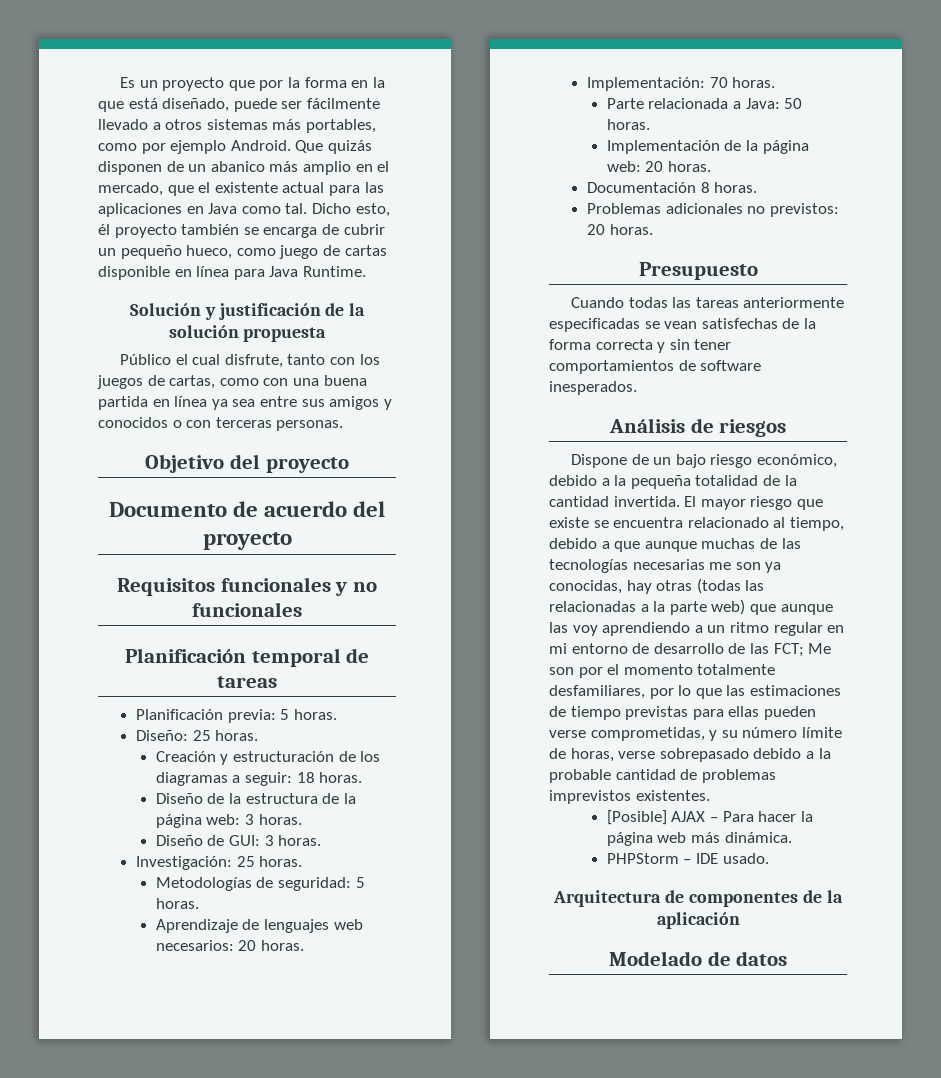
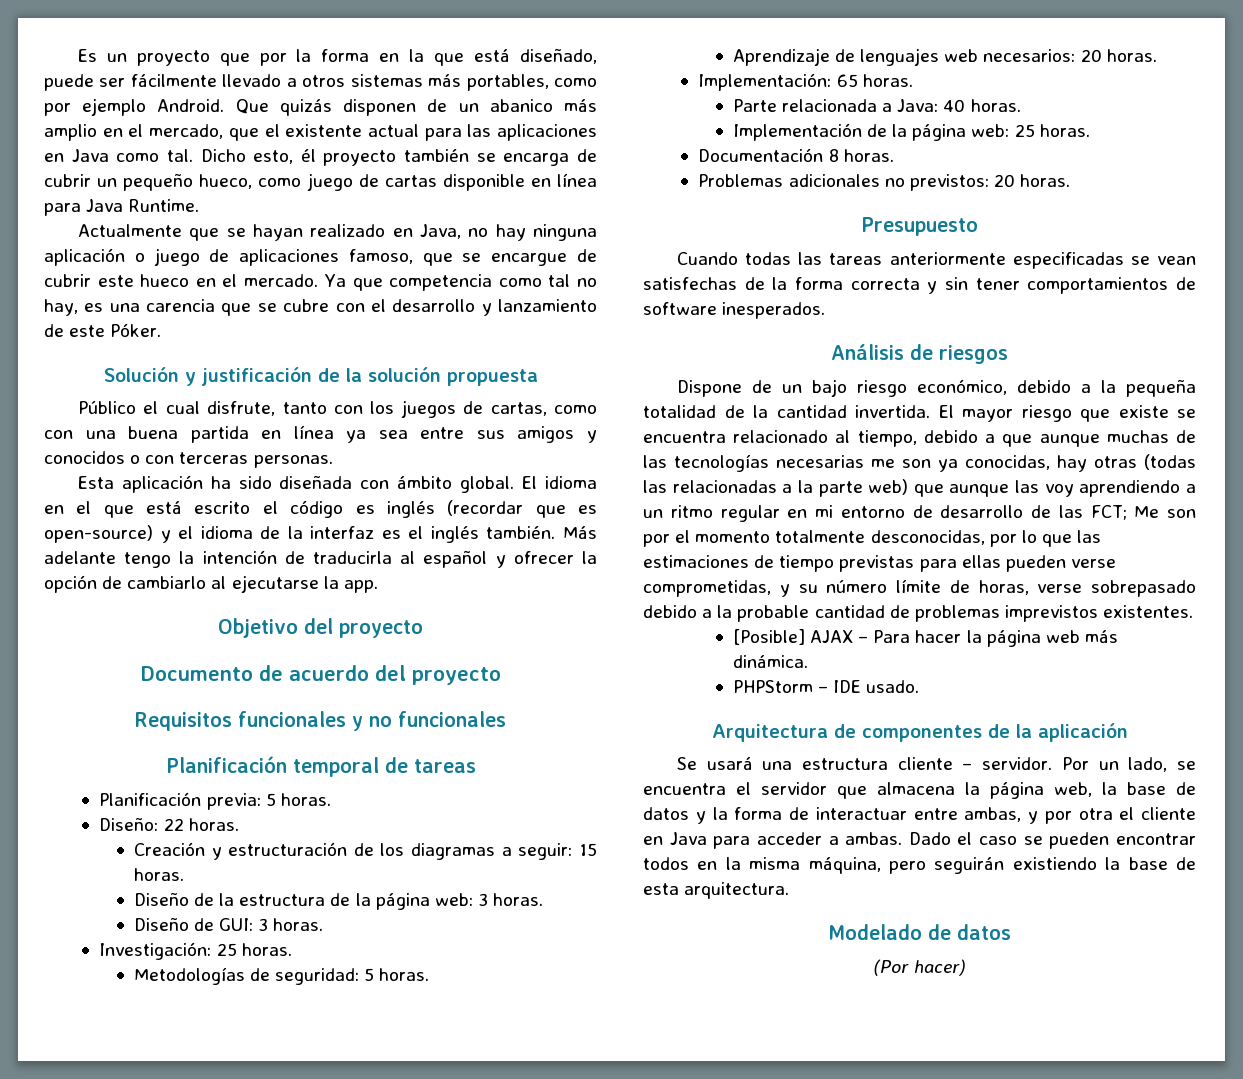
(366, 271) none -> [77,224,598,241] [44,248,597,266] [44,274,597,291] [44,299,598,316] [44,323,162,337] // Actualmente que se hayan realizado en Java, no hay ninguna aplicación o juego de aplicaciones famoso, que se encargue de cubrir este hueco en el mercado. Ya que competencia como tal no hay, es una carencia que se cubre con el desarrollo y lanzamiento de este Póker.
(344, 425) none -> [77,475,598,493] [44,500,598,518] [44,525,597,543] [44,550,597,568] [44,575,378,593] // Esta aplicación ha sido diseñada con ámbito global. El idioma en el que está escrito el código es inglés (recordar que es open-source) y el idioma de la interfaz es el inglés también. Más adelante tengo la intención de traducirla al español y ofrecer la opción de cambiarlo al ejecutarse la app.
[192,730,211,741] 25 -> [163,818,184,831] 22
[296,772,315,783] 18 -> [579,843,597,856] 15
[709,77,728,88] 70 -> [836,74,858,87] 65
[784,98,803,109] 50 -> [943,99,966,112] 40
[645,161,664,172] 20 -> [1014,124,1035,137] 25
[549,685,645,699] desfamiliares, -> [870,530,985,545] desconocidas,
(740, 920) none -> [676,757,1196,772] [643,782,1196,799] [643,807,1196,824] [643,832,1196,849] [643,857,1196,874] [643,882,790,899] // Se usará una estructura cliente – servidor. Por un lado, se encuentra el servidor que almacena la página web, la base de datos y la forma de interactuar entre ambas, y por otra el cliente en Java para acceder a ambas. Dado el caso se pueden encontrar todos en la misma máquina, pero seguirán existiendo la base de esta arquitectura.
(788, 958) none -> [873,959,966,976] // (Por hacer)

